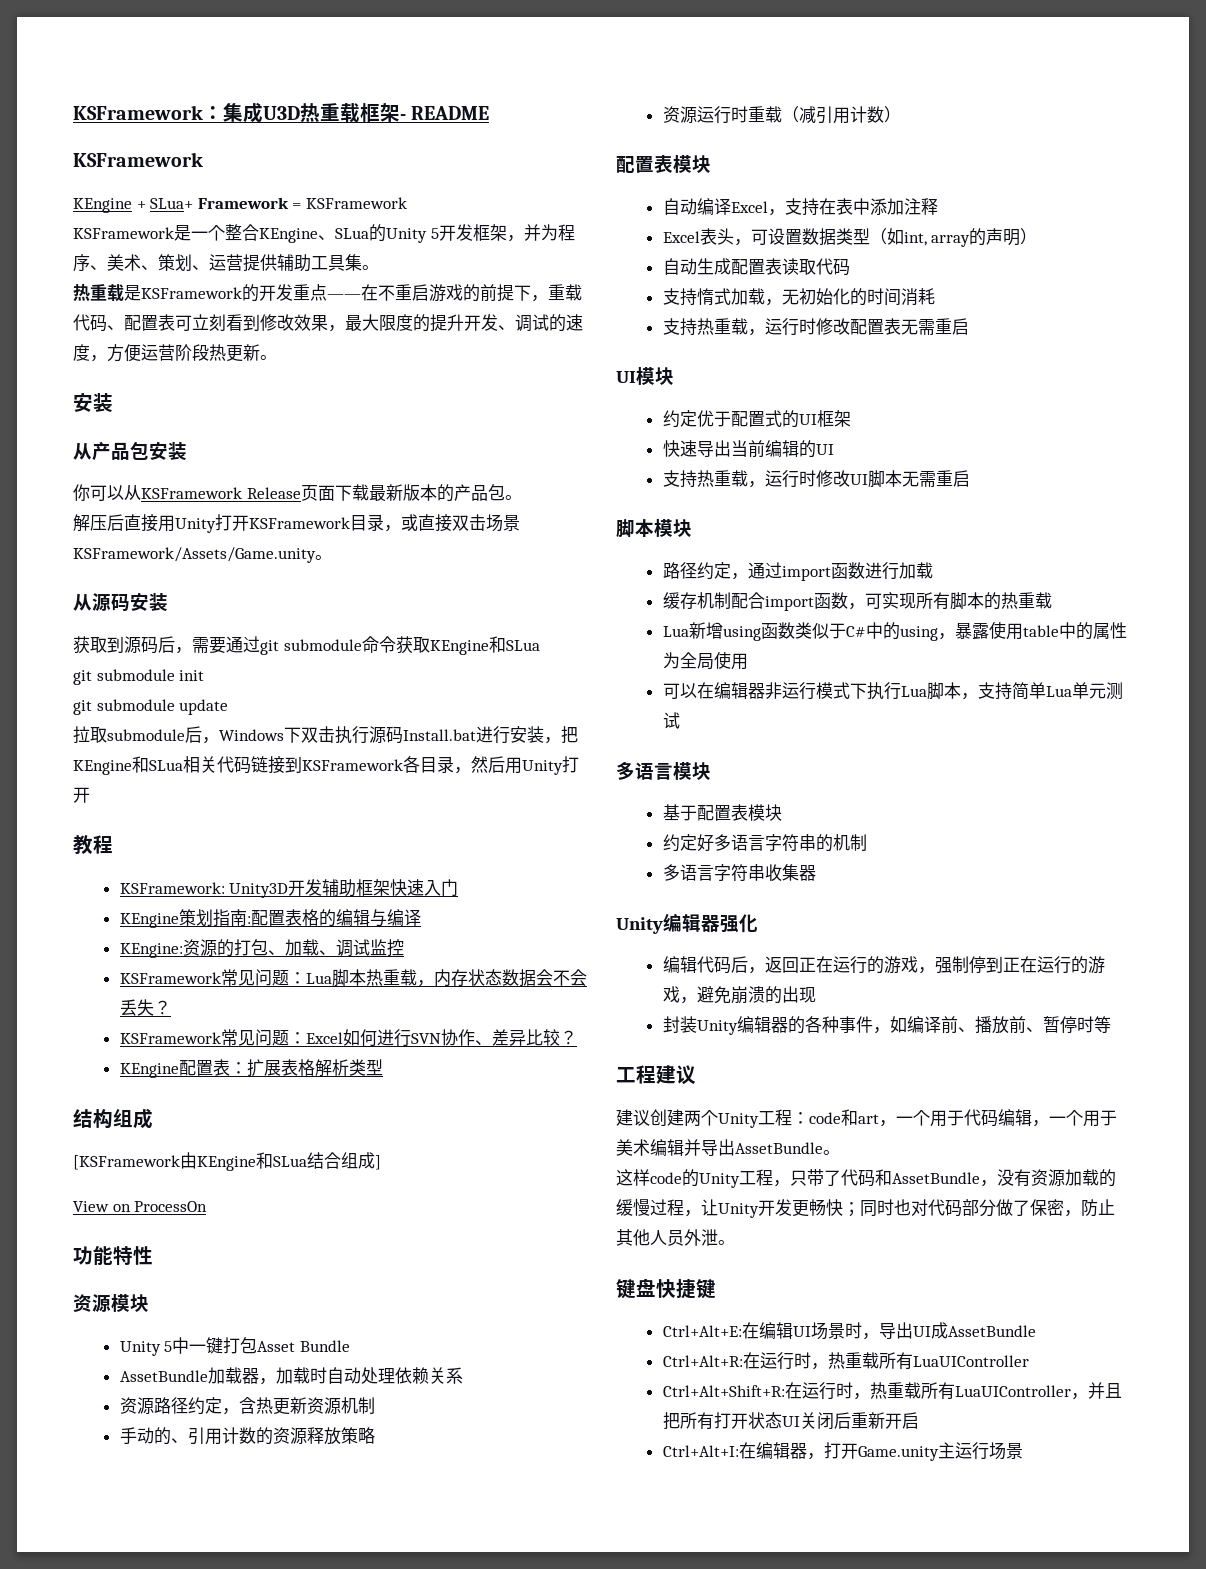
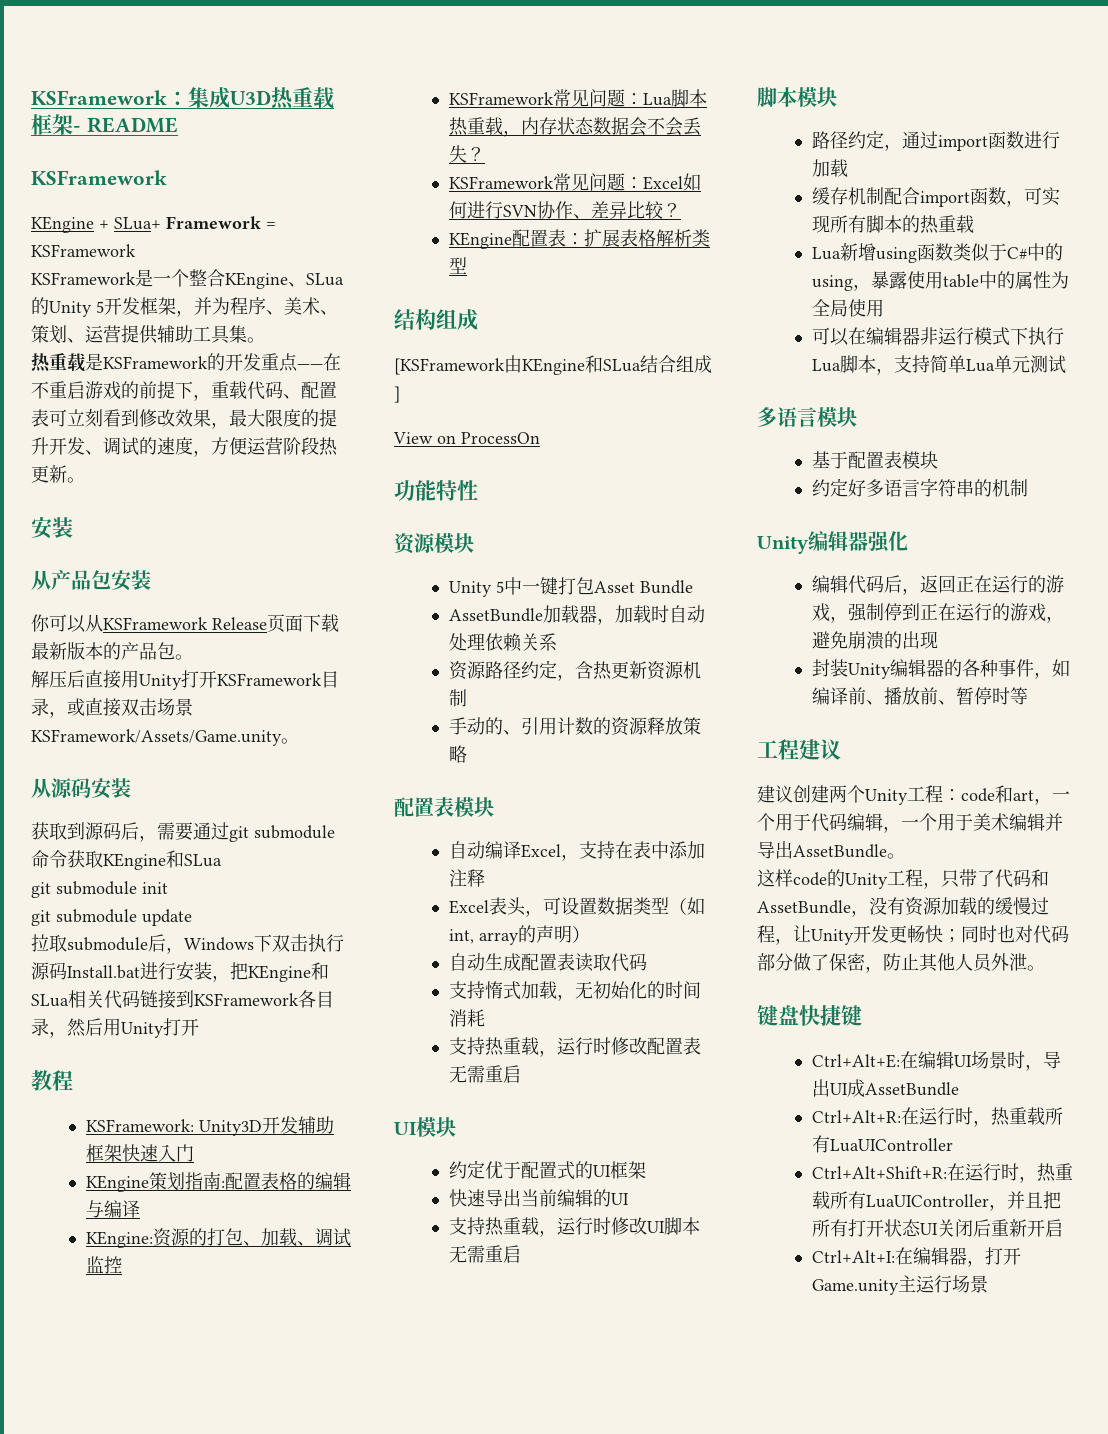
[662,106,901,124] // 资源运行时重载（减引用计数） -> (467, 754) none
[662,864,816,882] // 多语言字符串收集器 -> (1028, 488) none

